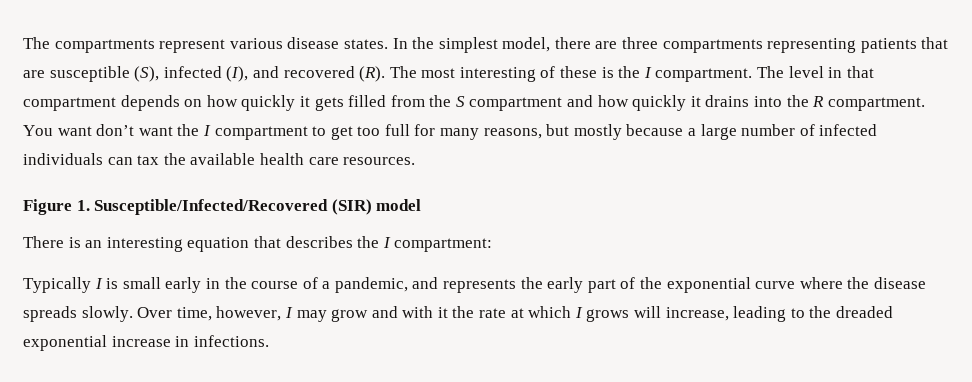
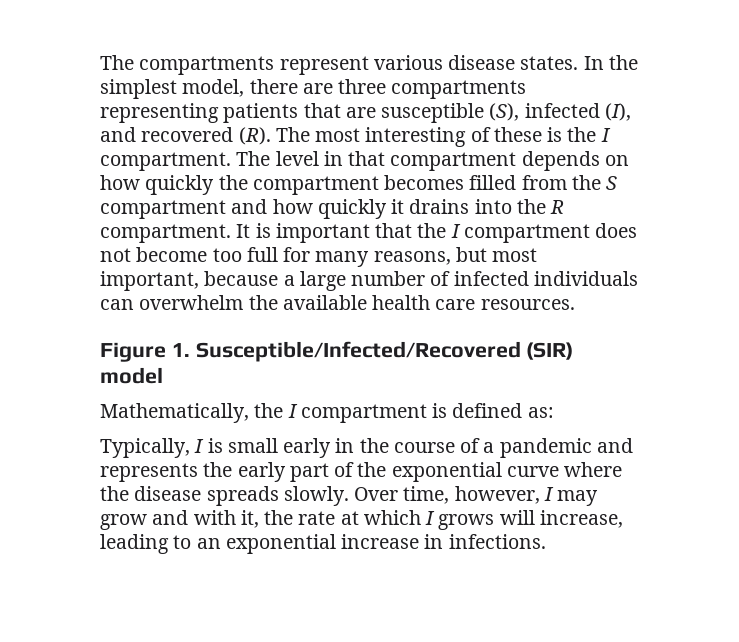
[299,96,344,111] it gets -> [218,175,465,195] the compartment becomes
[23,124,353,140] You want don’t want the I compartment to get -> [236,223,638,243] [100,247,208,262] It is important that the I compartment does not become
[573,124,622,140] mostly -> [492,248,538,262] [100,271,199,291] most important,
[137,155,160,165] tax -> [139,295,244,310] overwhelm
[23,236,493,252] [23,277,91,293] There is an interesting equation that describes the I compartment: // Typically -> [100,403,554,423] [100,438,190,458] Mathematically, the I compartment is defined as: // Typically,
[334,277,408,293] pandemic, -> [499,438,592,458] pandemic
[437,307,448,318] it -> [240,510,259,528] it,
[809,306,893,318] the dreaded -> [196,538,221,549] an

